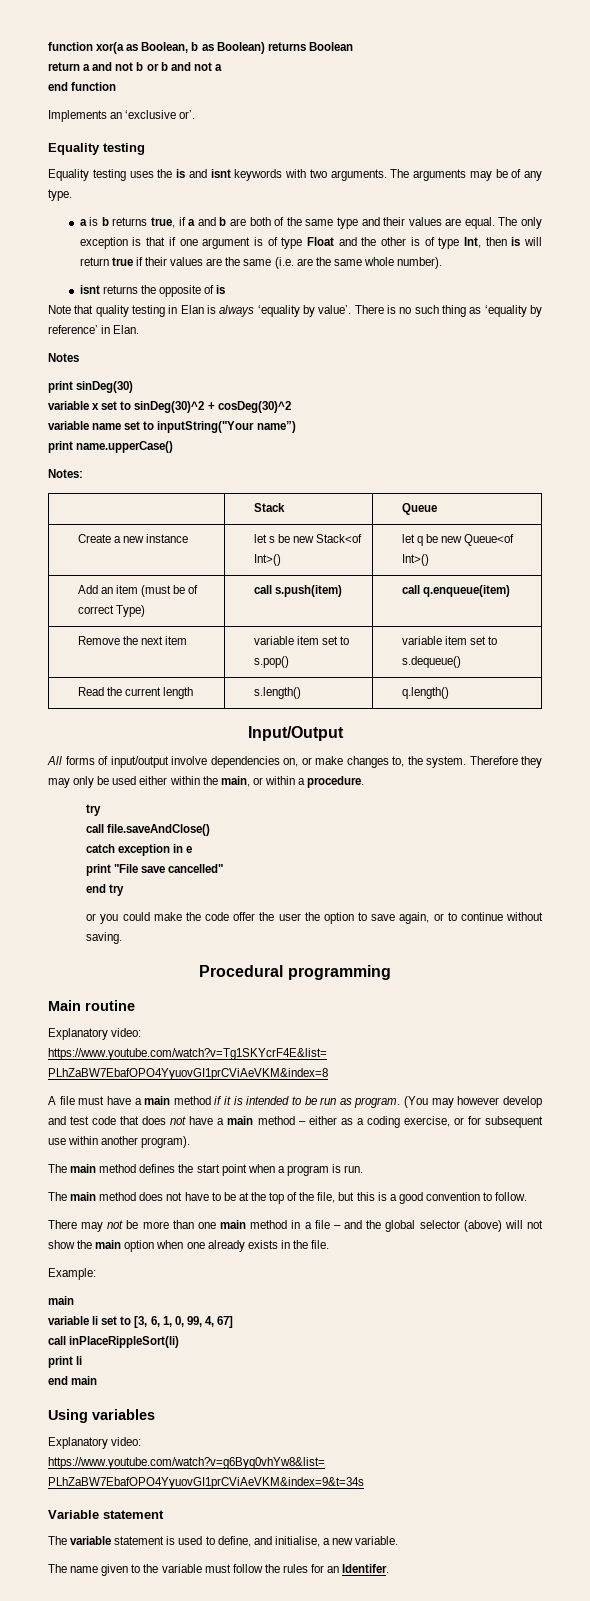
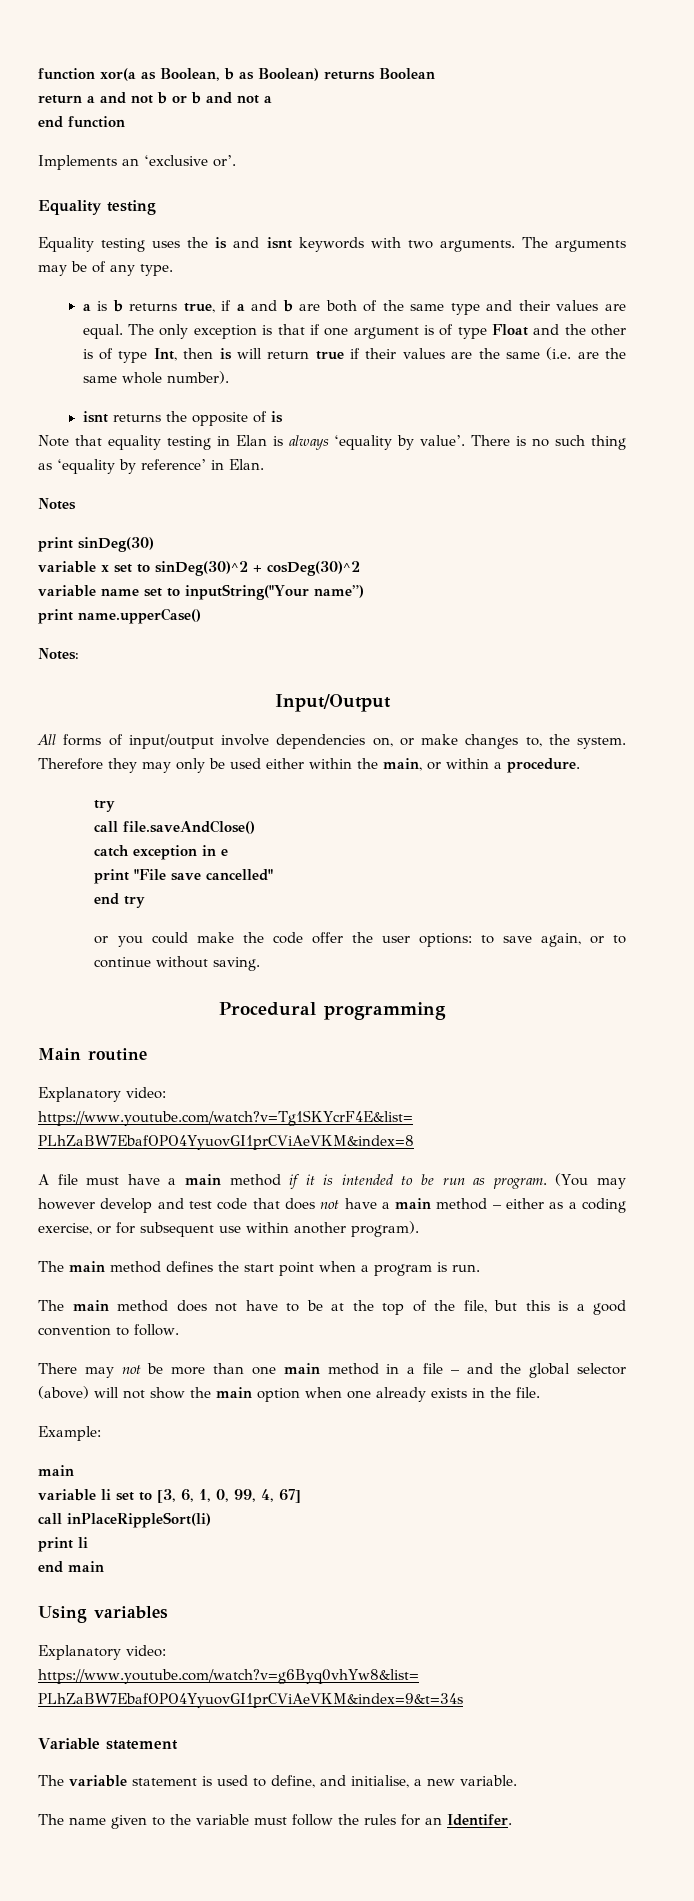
[95,305,129,317] quality -> [107,435,161,450] equality
[253,503,285,512] [401,503,437,515] [77,534,189,543] [253,534,363,543] [253,554,281,566] [401,534,515,546] [401,554,429,566] [77,585,199,597] [77,605,145,617] [253,585,342,597] [401,585,510,597] [77,636,188,645] [253,636,350,645] [253,656,289,668] [401,636,498,645] [401,656,461,668] [77,687,194,699] [253,687,301,699] [401,687,449,699] // | Stack | Queue // Create a new instance | let s be new Stack<of Int>() | let q be new Queue<of Int>() // Add an item (must be of correct Type) | call s.push(item) | call q.enqueue(item) // Remove the next item | variable item set to s.pop() | variable item set to s.dequeue() // Read the current length | s.length() | q.length() -> (79, 654) none
[304,912,354,924] the option -> [418,933,472,947] options:

